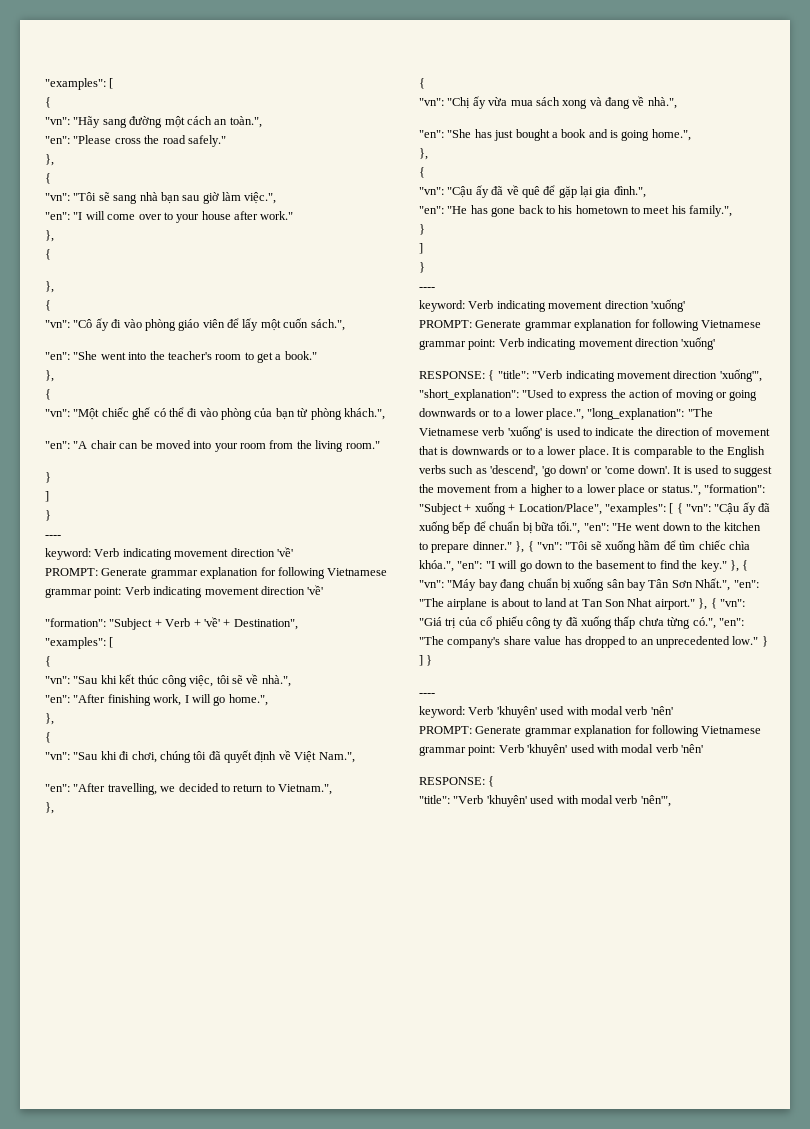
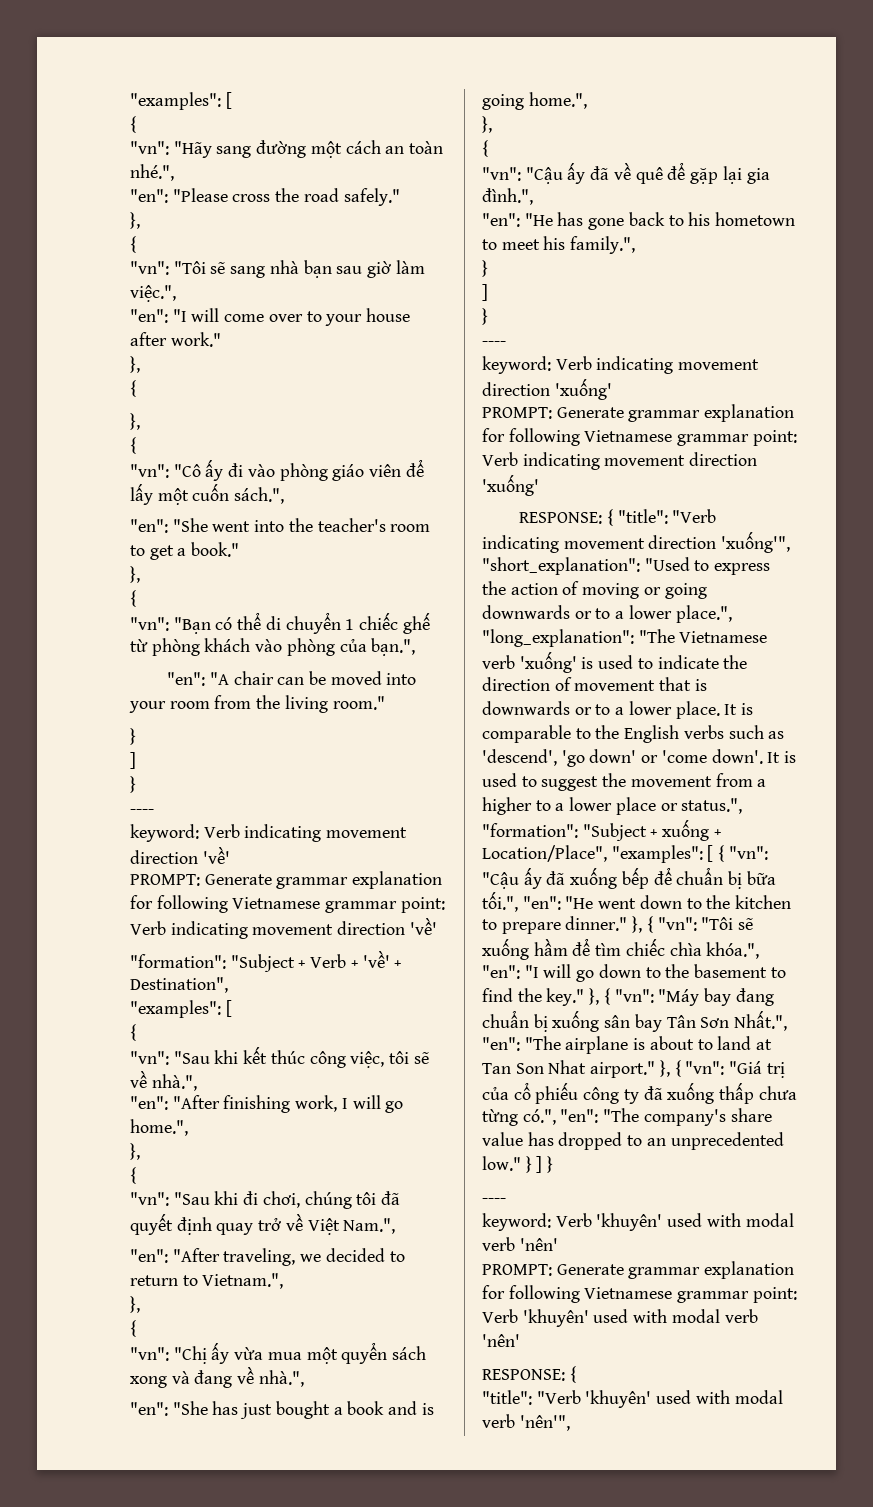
[229,116,262,128] toàn.", -> [409,141,444,154] [130,164,174,181] toàn nhé.",
[73,407,385,420] "Một chiếc ghế có thể đi vào phòng của bạn từ phòng khách.", -> [173,612,430,634] [130,638,416,656] "Bạn có thể di chuyển 1 chiếc ghế từ phòng khách vào phòng của bạn.",
(277, 757) none -> [216,1218,282,1235] quay trở
[107,783,157,795] travelling, -> [223,1248,296,1266] traveling,
(533, 103) none -> [306,1342,388,1364] một quyển

